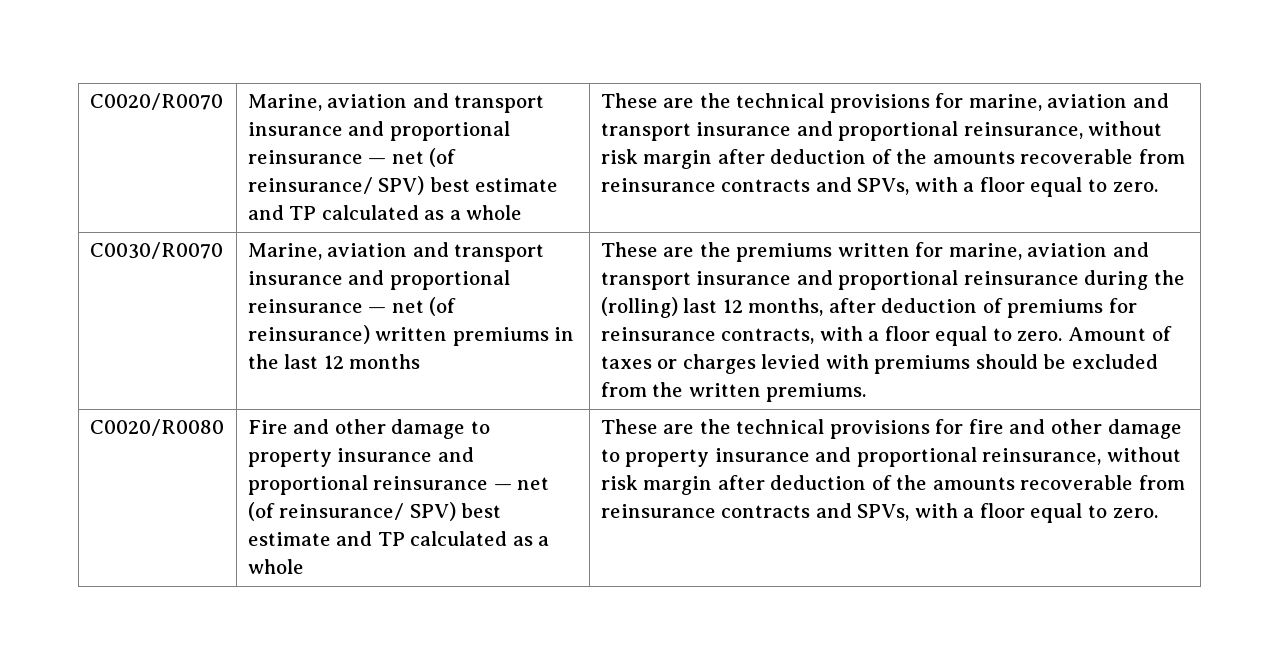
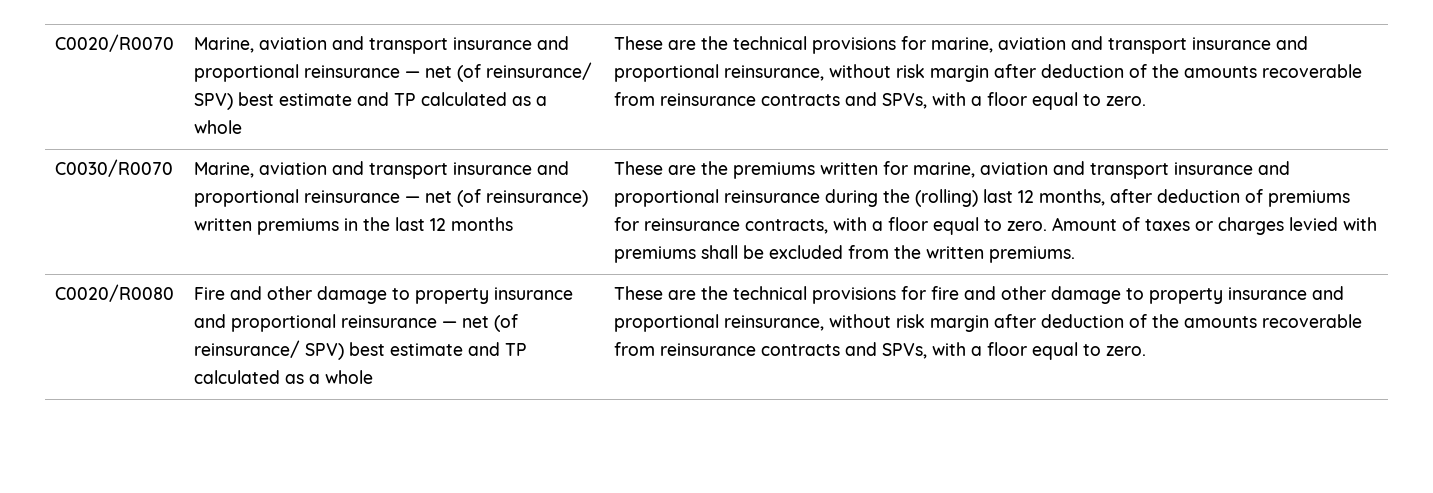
[975,354,1038,369] should -> [700,245,738,259] shall

